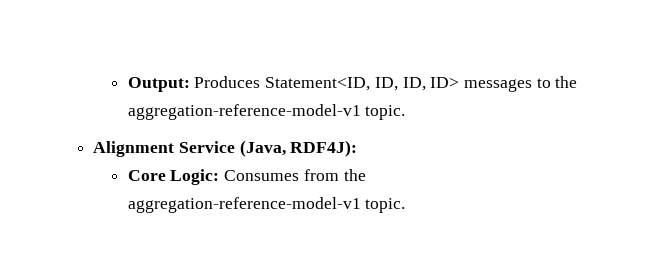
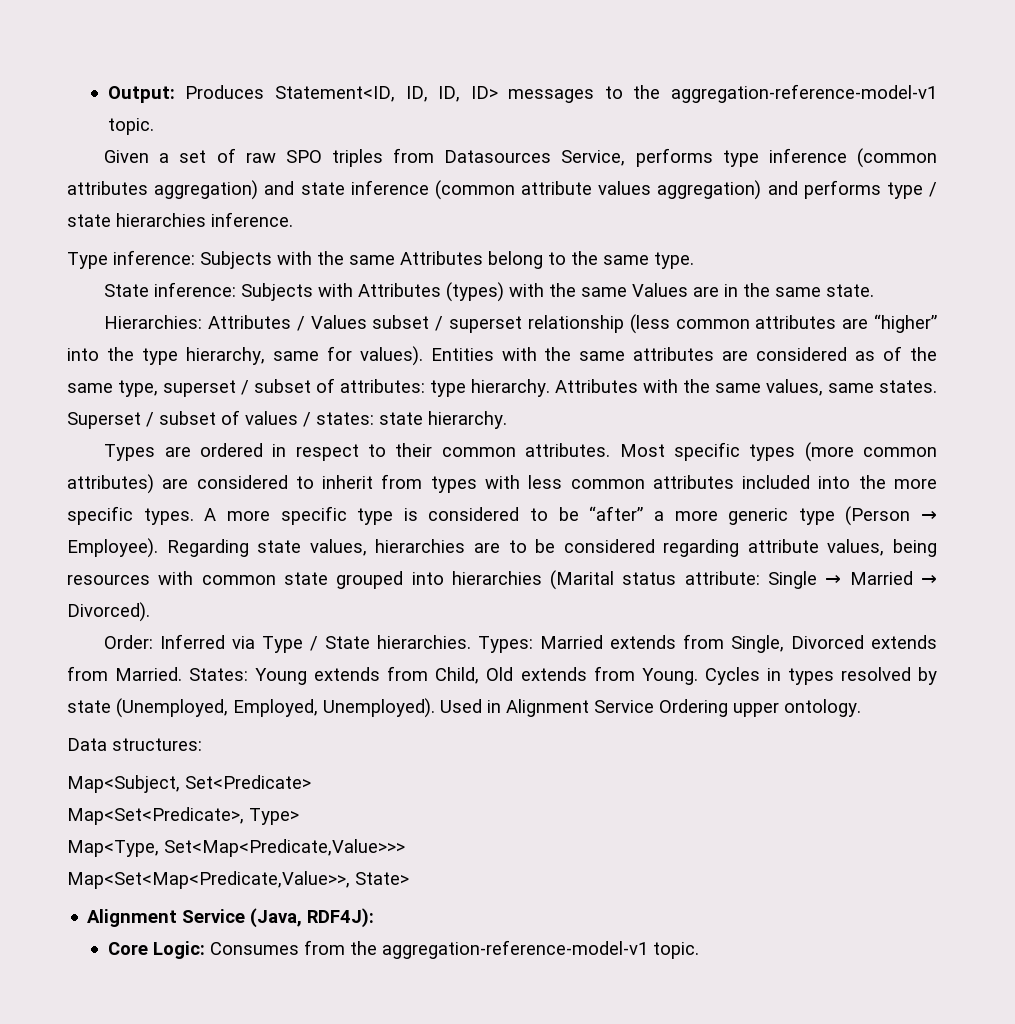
(406, 112) none -> [104,148,937,168] [67,180,937,200] [67,212,293,227] [67,250,694,269] [104,282,875,302] [104,314,937,334] [67,346,937,366] [67,378,937,397] [67,410,507,429] [104,442,938,462] [67,474,938,494] [67,506,937,526] [67,538,937,558] [67,570,937,590] [67,602,150,622] [104,634,937,653] [67,666,938,685] [67,698,861,718] [67,738,202,751] [67,775,311,793] [67,807,299,825] [67,839,405,857] [67,871,409,889] // Given a set of raw SPO triples from Datasources Service, performs type inference (common attributes aggregation) and state inference (common attribute values aggregation) and performs type / state hierarchies inference. // Type inference: Subjects with the same Attributes belong to the same type. // State inference: Subjects with Attributes (types) with the same Values are in the same state. // Hierarchies: Attributes / Values subset / superset relationship (less common attributes are “higher” into the type hierarchy, same for values). Entities with the same attributes are considered as of the same type, superset / subset of attributes: type hierarchy. Attributes with the same values, same states. Superset / subset of values / states: state hierarchy. // Types are ordered in respect to their common attributes. Most specific types (more common attributes) are considered to inherit from types with less common attributes included into the more specific types. A more specific type is considered to be “after” a more generic type (Person → Employee). Regarding state values, hierarchies are to be considered regarding attribute values, being resources with common state grouped into hierarchies (Marital status attribute: Single → Married → Divorced). // Order: Inferred via Type / State hierarchies. Types: Married extends from Single, Divorced extends from Married. States: Young extends from Child, Old extends from Young. Cycles in types resolved by state (Unemployed, Employed, Unemployed). Used in Alignment Service Ordering upper ontology. // Data structures: // Map<Subject, Set<Predicate> // Map<Set<Predicate>, Type> // Map<Type, Set<Map<Predicate,Value>>> // Map<Set<Map<Predicate,Value>>, State>

